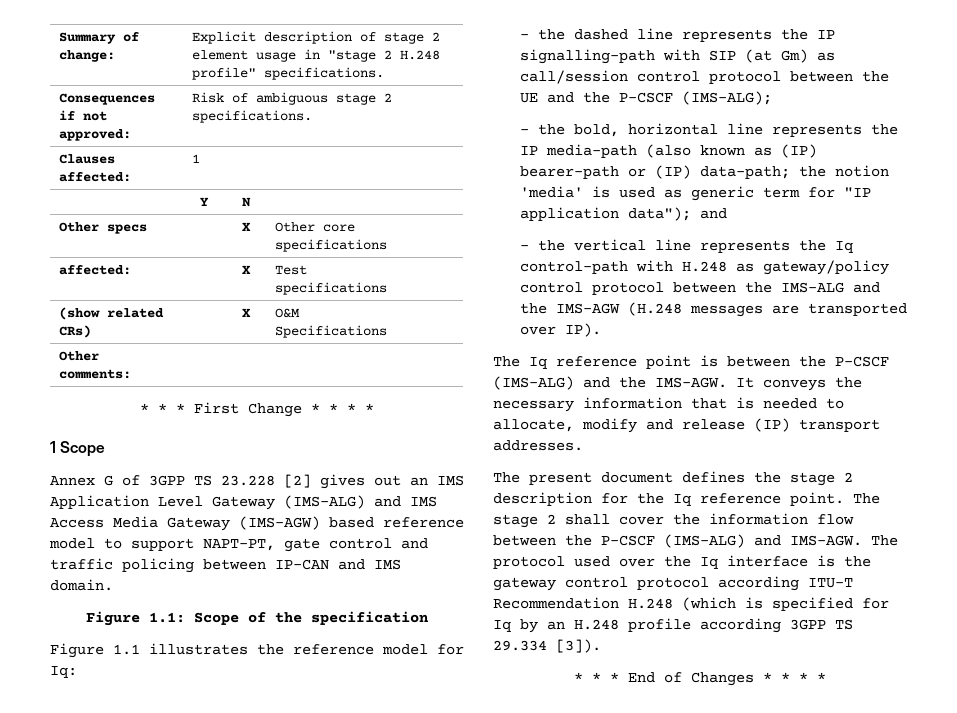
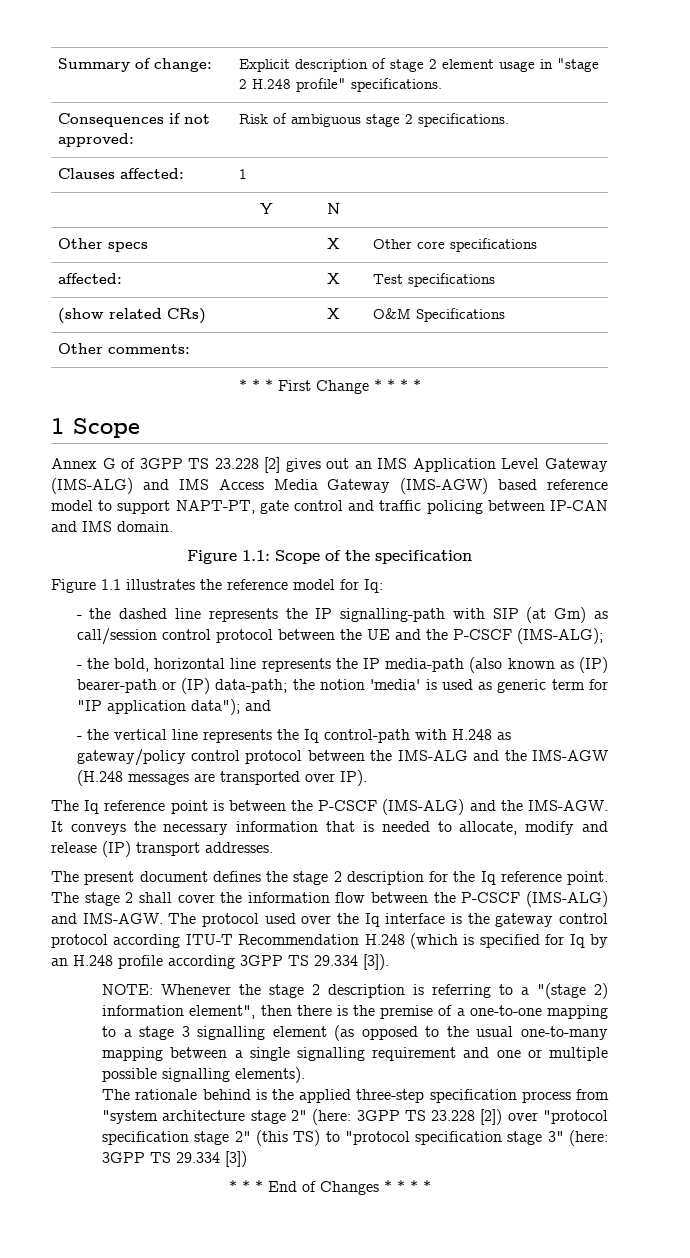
(601, 646) none -> [102,983,609,999] [102,1005,608,1019] [102,1025,608,1041] [102,1047,609,1061] [102,1067,306,1083] [102,1089,609,1103] [102,1109,609,1125] [102,1130,608,1146] [102,1151,248,1167] // NOTE: Whenever the stage 2 description is referring to a "(stage 2) information element", then there is the premise of a one-to-one mapping to a stage 3 signalling element (as opposed to the usual one-to-many mapping between a single signalling requirement and one or multiple possible signalling elements). // The rationale behind is the applied three-step specification process from "system architecture stage 2" (here: 3GPP TS 23.228 [2]) over "protocol specification stage 2" (this TS) to "protocol specification stage 3" (here: 3GPP TS 29.334 [3])

